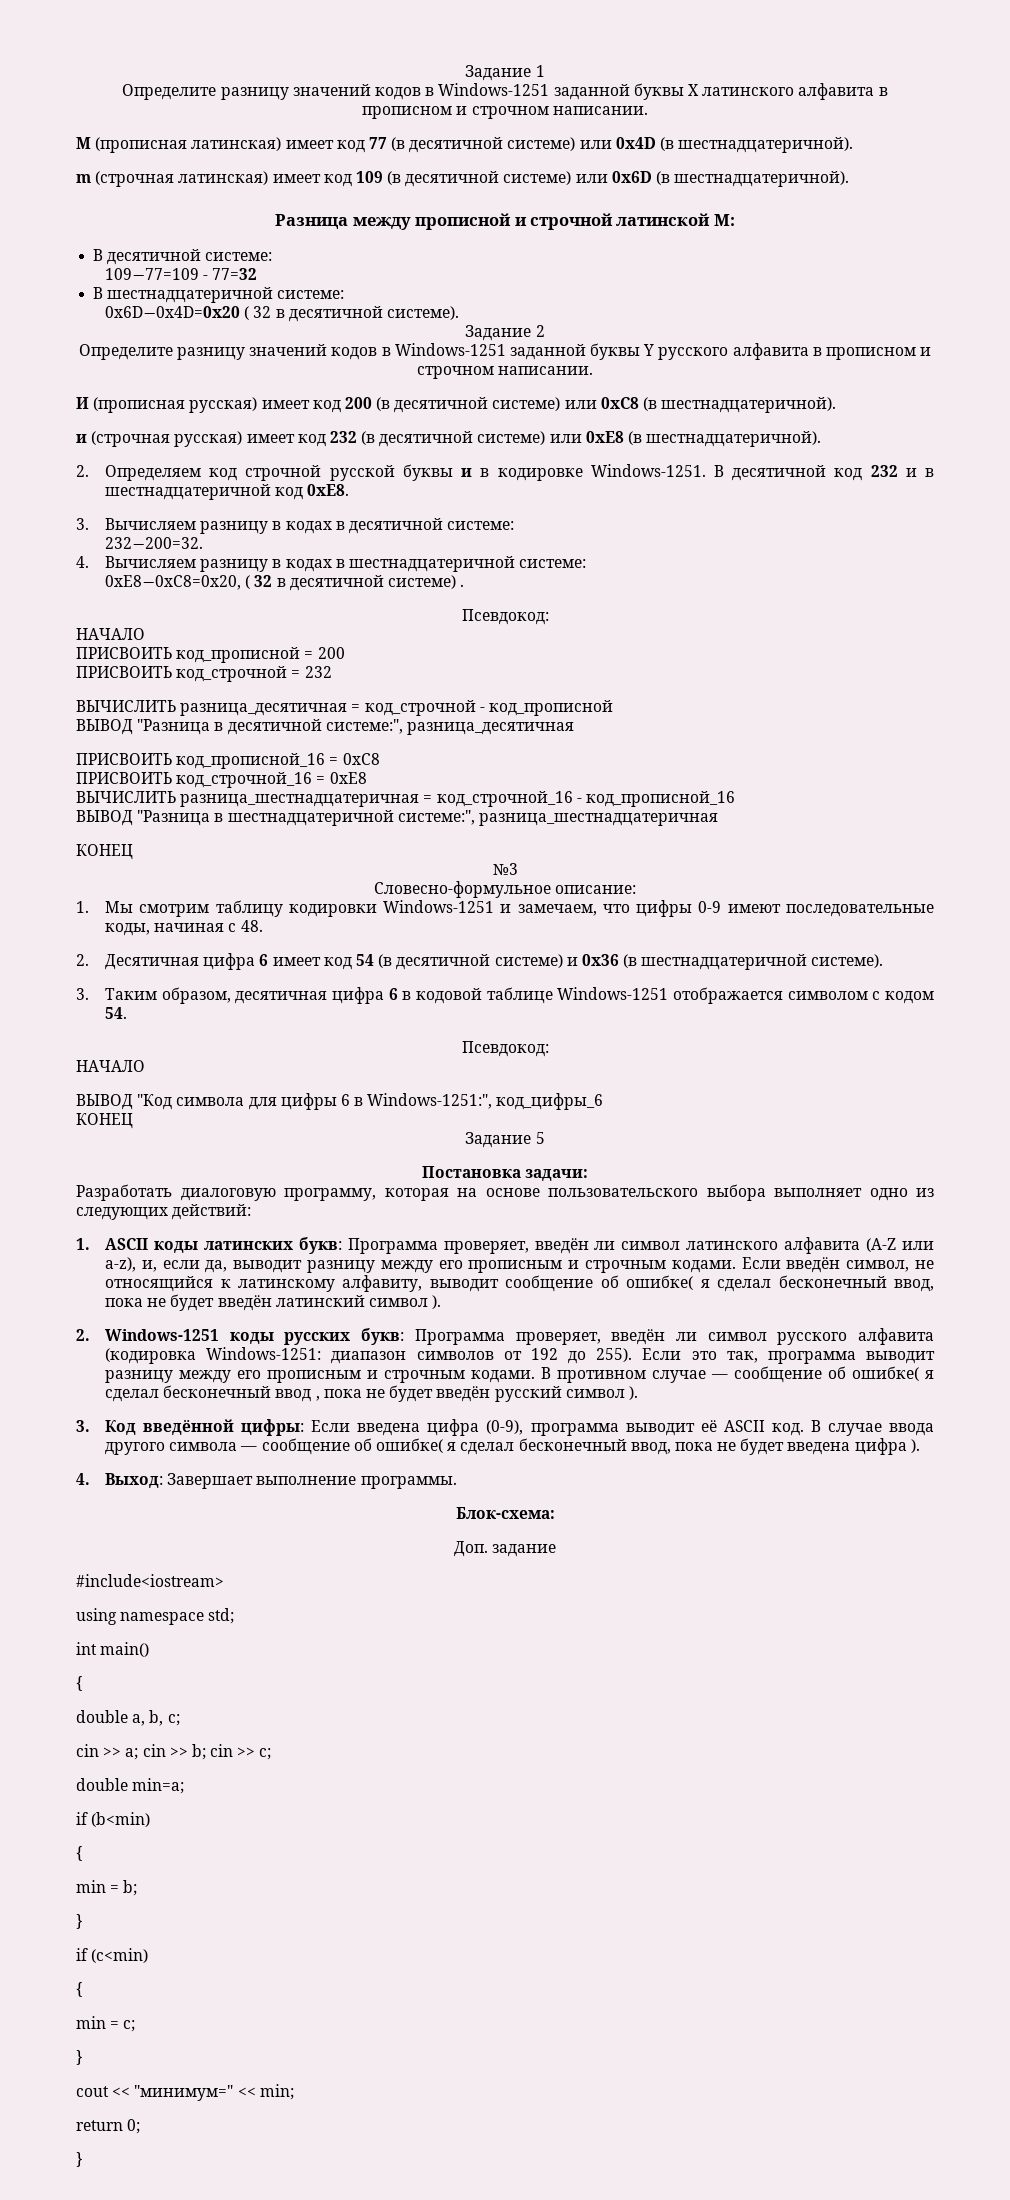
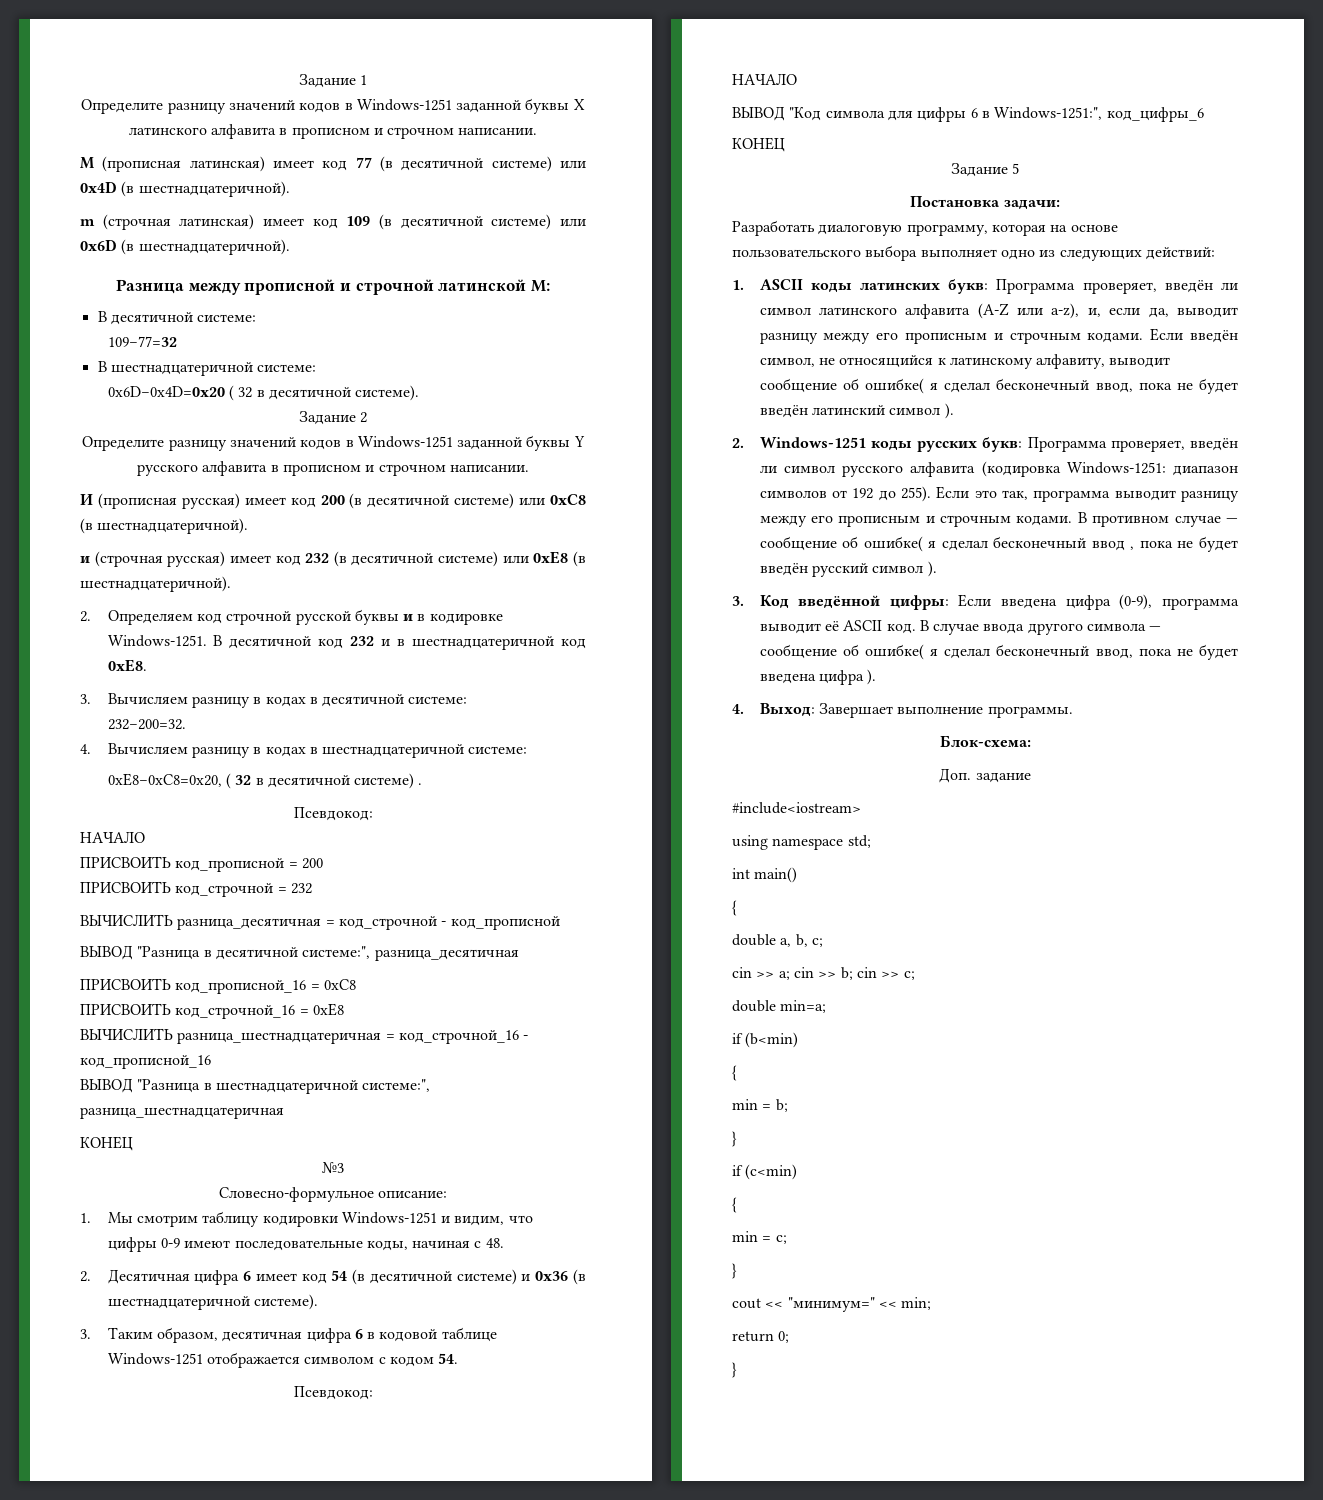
[105,268,258,280] 109−77=109 - 77=32 -> [107,336,177,347] 109−77=32
[517,904,597,916] замечаем, -> [454,1215,505,1226] видим,

